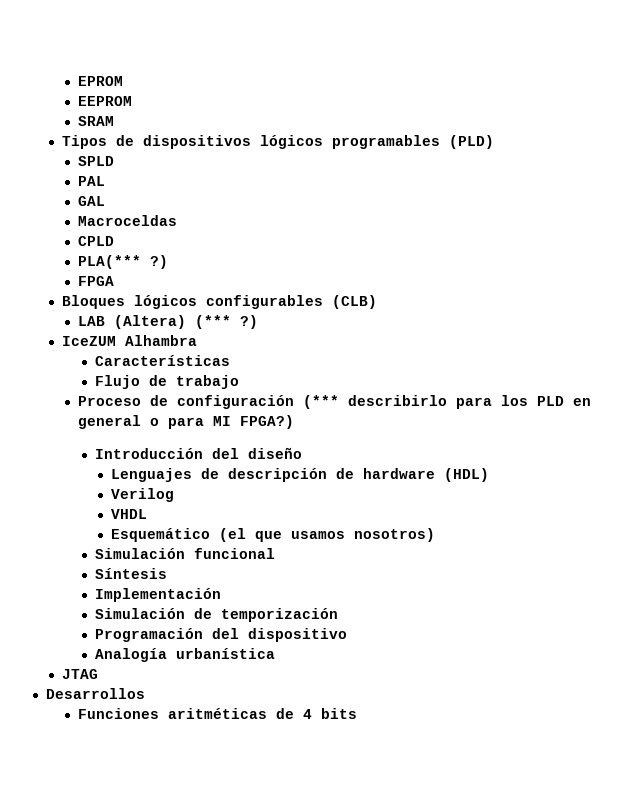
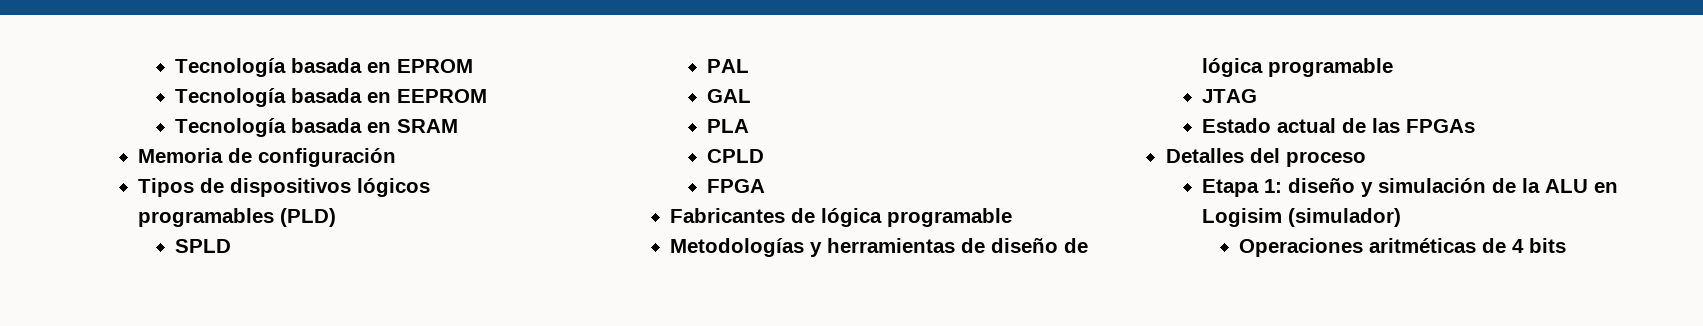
[78,76,124,86] [78,96,133,106] [78,116,115,126] EPROM // EEPROM // SRAM -> [175,58,474,77] [175,88,488,107] [175,118,459,137] [138,148,397,167] Tecnología basada en EPROM // Tecnología basada en EEPROM // Tecnología basada en SRAM // Memoria de configuración
[78,215,178,226] Macroceldas -> [707,119,750,133] PLA
[78,255,169,269] // PLA(*** ?) -> (765, 156) none
[62,295,378,309] [78,315,259,329] [62,335,198,346] [94,355,230,366] [94,375,239,389] [78,395,592,409] [78,415,295,429] [94,447,302,459] [110,468,489,482] [110,488,174,502] [110,509,147,519] [110,528,435,542] [94,548,275,559] [94,568,167,579] [94,588,221,602] [94,608,338,622] [94,628,347,642] [94,648,275,662] [62,669,99,679] [45,688,145,699] [78,708,160,719] Bloques lógicos configurables (CLB) // LAB (Altera) (*** ?) // IceZUM Alhambra // Características // Flujo de trabajo // Proceso de configuración (*** describirlo para los PLD en general o para MI FPGA?) // Introducción del diseño // Lenguajes de descripción de hardware (HDL) // Verilog // VHDL // Esquemático (el que usamos nosotros) // Simulación funcional // Síntesis // Implementación // Simulación de temporización // Programación del dispositivo // Analogía urbanística // JTAG // Desarrollos // Funciones -> [670,208,1013,227] [670,238,1089,257] [1202,58,1394,77] [1202,89,1258,103] [1202,118,1476,133] [1165,148,1366,167] [1202,178,1619,197] [1202,208,1402,227] [1239,238,1364,257] Fabricantes de lógica programable // Metodologías y herramientas de diseño de lógica programable // JTAG // Estado actual de las FPGAs // Detalles del proceso // Etapa 1: diseño y simulación de la ALU en Logisim (simulador) // Operaciones

